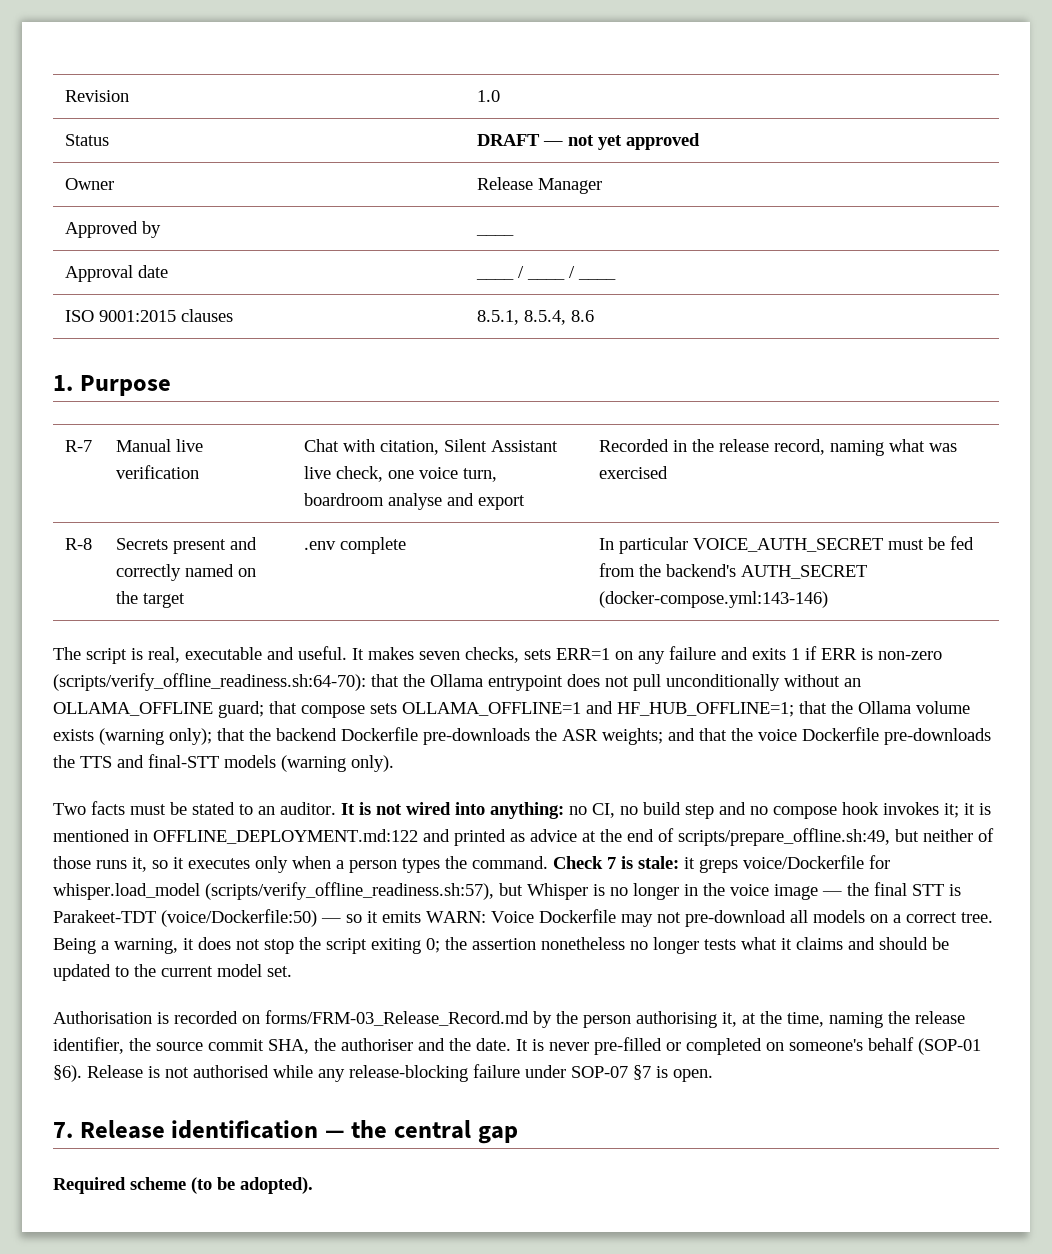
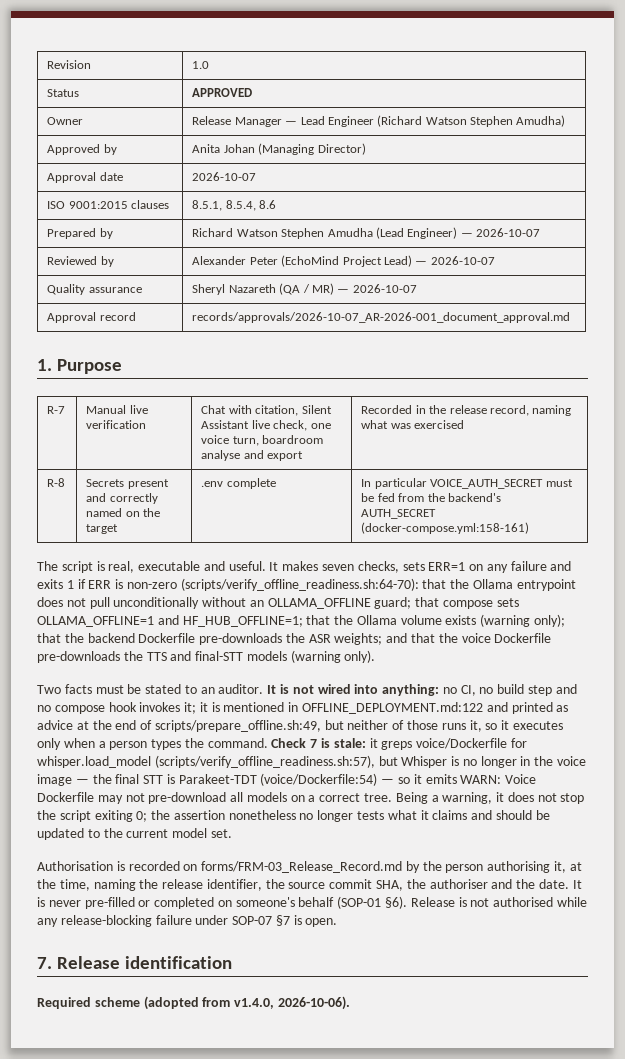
[476,133,700,150] [64,178,114,190] [476,177,602,194] [64,221,161,238] [475,234,514,236] [64,265,168,282] [475,278,514,280] [517,266,524,278] [526,278,565,280] [568,266,575,278] [577,278,616,280] DRAFT — not yet approved // Owner | Release Manager // Approved by | ____ // Approval date | ____ / ____ / ____ -> [192,88,253,97] [47,117,84,125] [192,115,566,127] [47,144,117,155] [192,143,366,155] [47,172,123,183] [192,172,257,181] APPROVED // Owner | Release Manager — Lead Engineer (Richard Watson Stephen Amudha) // Approved by | Anita Johan (Managing Director) // Approval date | 2026-10-07
(594, 316) none -> [47,228,113,239] [192,227,541,239] [47,256,114,267] [192,255,495,267] [47,284,142,295] [192,283,417,295] [47,312,136,323] [192,312,571,323] // Prepared by | Richard Watson Stephen Amudha (Lead Engineer) — 2026-10-07 // Reviewed by | Alexander Peter (EchoMind Project Lead) — 2026-10-07 // Quality assurance | Sheryl Nazareth (QA / MR) — 2026-10-07 // Approval record | records/approvals/2026-10-07_AR-2026-001_document_approval.md
[598,591,828,608] (docker-compose.yml:143-146) -> [361,522,530,534] (docker-compose.yml:158-161)
[161,909,317,927] (voice/Dockerfile:50) -> [260,773,378,786] (voice/Dockerfile:54)
[324,1120,518,1144] [53,1177,313,1194] — the central gap // Required scheme (to be adopted). -> [37,996,350,1010] // Required scheme (adopted from v1.4.0, 2026-10-06).

